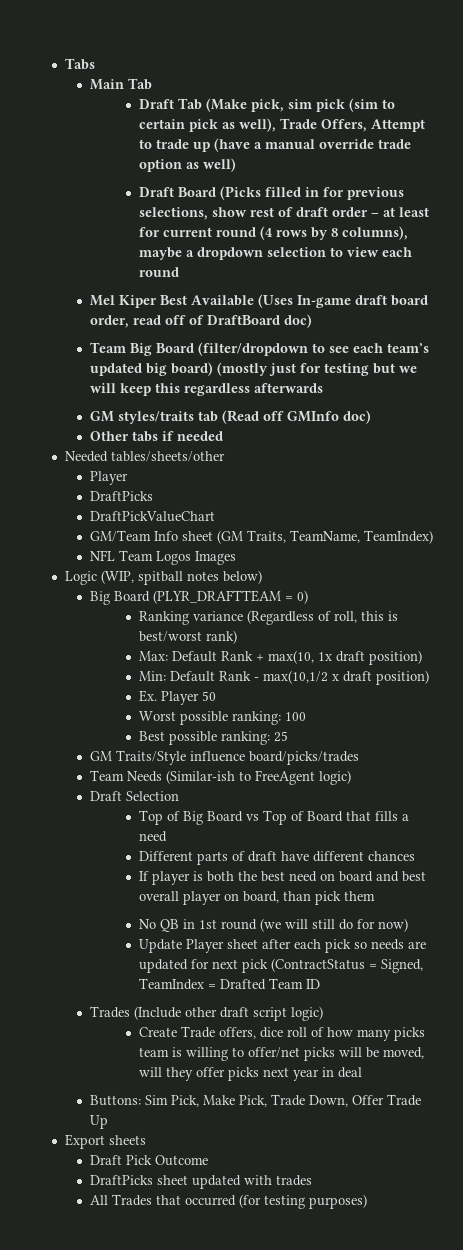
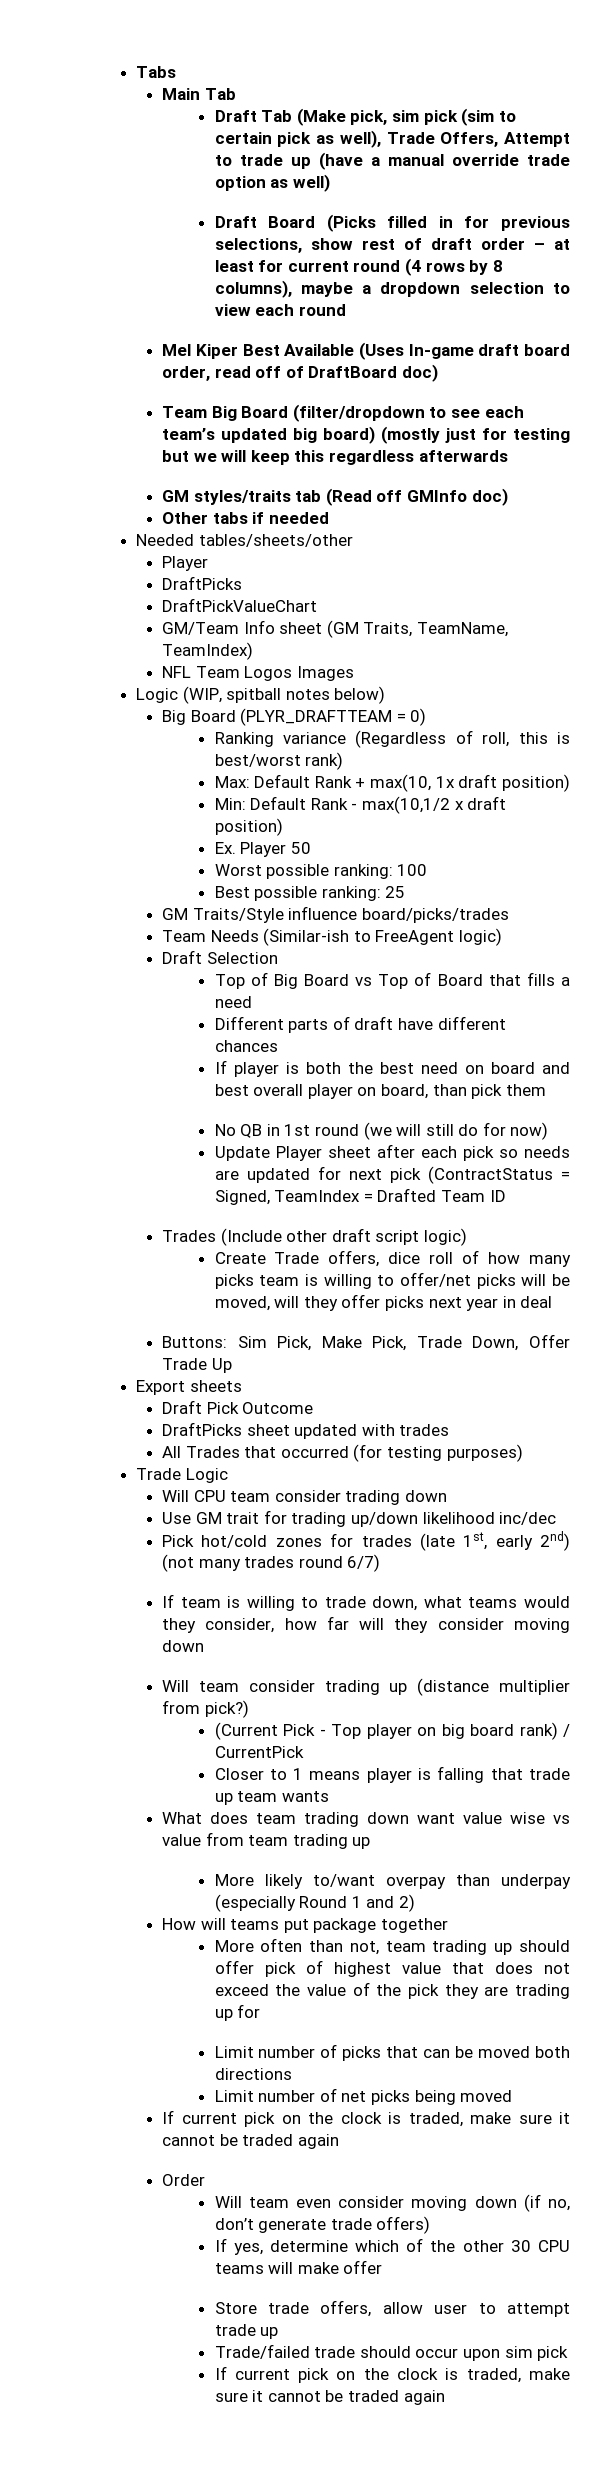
(367, 1201) none -> [135,1468,228,1483] [162,1490,448,1505] [162,1510,557,1527] [162,1531,570,1551] [162,1554,381,1572] [162,1594,571,1611] [162,1616,570,1633] [162,1640,205,1652] [162,1678,570,1696] [162,1700,249,1718] [214,1722,570,1740] [214,1746,304,1758] [214,1766,571,1783] [214,1791,329,1805] [162,1812,570,1827] [162,1832,371,1849] [214,1874,571,1889] [214,1894,415,1912] [162,1918,449,1933] [214,1938,570,1955] [214,1960,570,1977] [214,1982,571,1999] [214,2004,261,2021] [214,2044,571,2061] [214,2068,292,2080] [214,2088,513,2105] [162,2110,570,2127] [162,2134,339,2149] [162,2174,206,2186] [214,2194,571,2212] [214,2216,431,2234] [214,2238,571,2255] [214,2260,383,2274] [214,2300,570,2317] [214,2324,279,2339] [214,2344,569,2361] [214,2366,571,2383] [214,2390,445,2405] // Trade Logic // Will CPU team consider trading down // Use GM trait for trading up/down likelihood inc/dec // Pick hot/cold zones for trades (late 1st, early 2nd) (not many trades round 6/7) // If team is willing to trade down, what teams would they consider, how far will they consider moving down // Will team consider trading up (distance multiplier from pick?) // (Current Pick - Top player on big board rank) / CurrentPick // Closer to 1 means player is falling that trade up team wants // What does team trading down want value wise vs value from team trading up // More likely to/want overpay than underpay (especially Round 1 and 2) // How will teams put package together // More often than not, team trading up should offer pick of highest value that does not exceed the value of the pick they are trading up for // Limit number of picks that can be moved both directions // Limit number of net picks being moved // If current pick on the clock is traded, make sure it cannot be traded again // Order // Will team even consider moving down (if no, don’t generate trade offers) // If yes, determine which of the other 30 CPU teams will make offer // Store trade offers, allow user to attempt trade up // Trade/failed trade should occur upon sim pick // If current pick on the clock is traded, make sure it cannot be traded again

